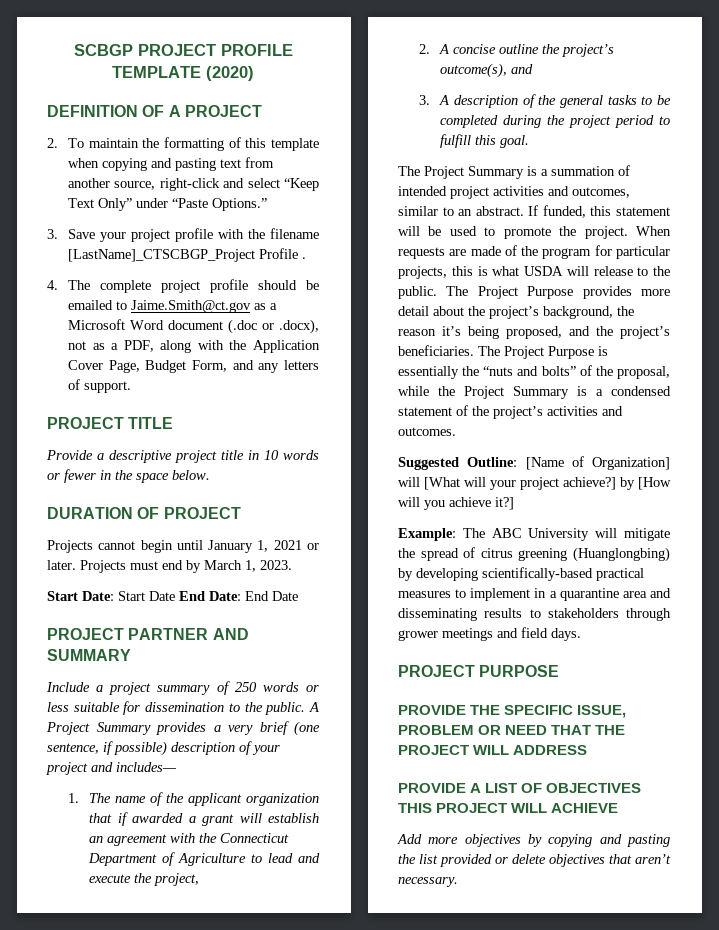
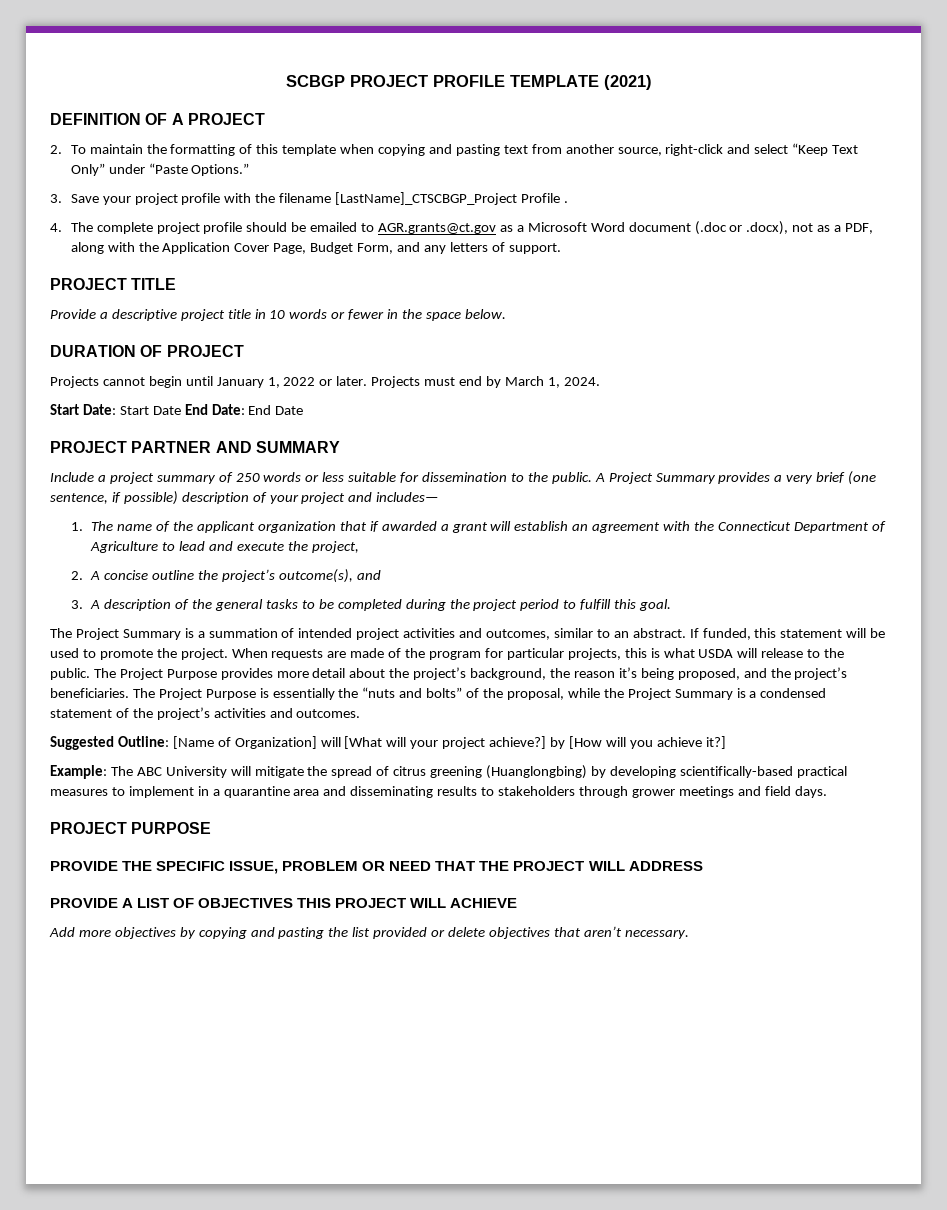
[206,66,254,81] (2020) -> [604,75,652,90] (2021)
[131,300,252,313] Jaime.Smith@ct.gov -> [378,223,497,234] AGR.grants@ct.gov
[273,540,302,550] 2021 -> [283,377,316,386] 2022
[260,560,292,570] 2023. -> [563,377,600,386] 2024.

